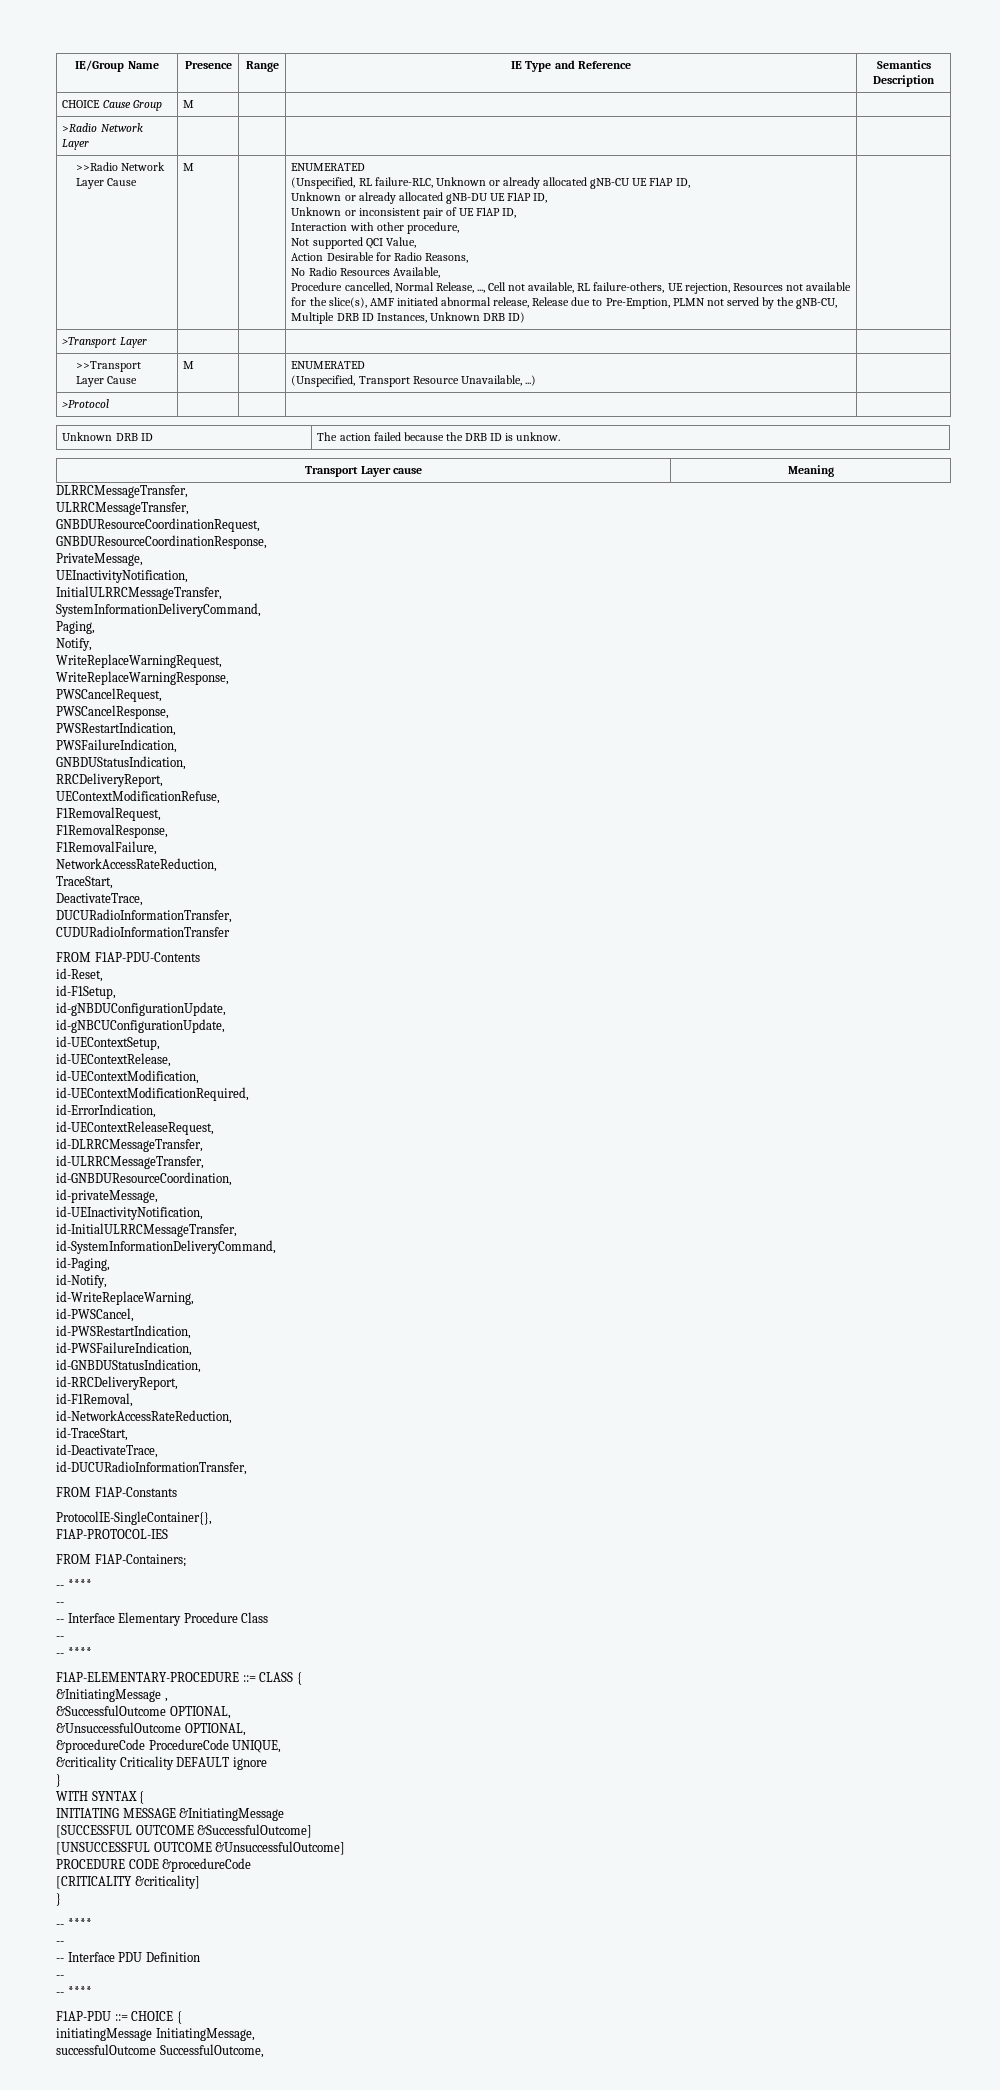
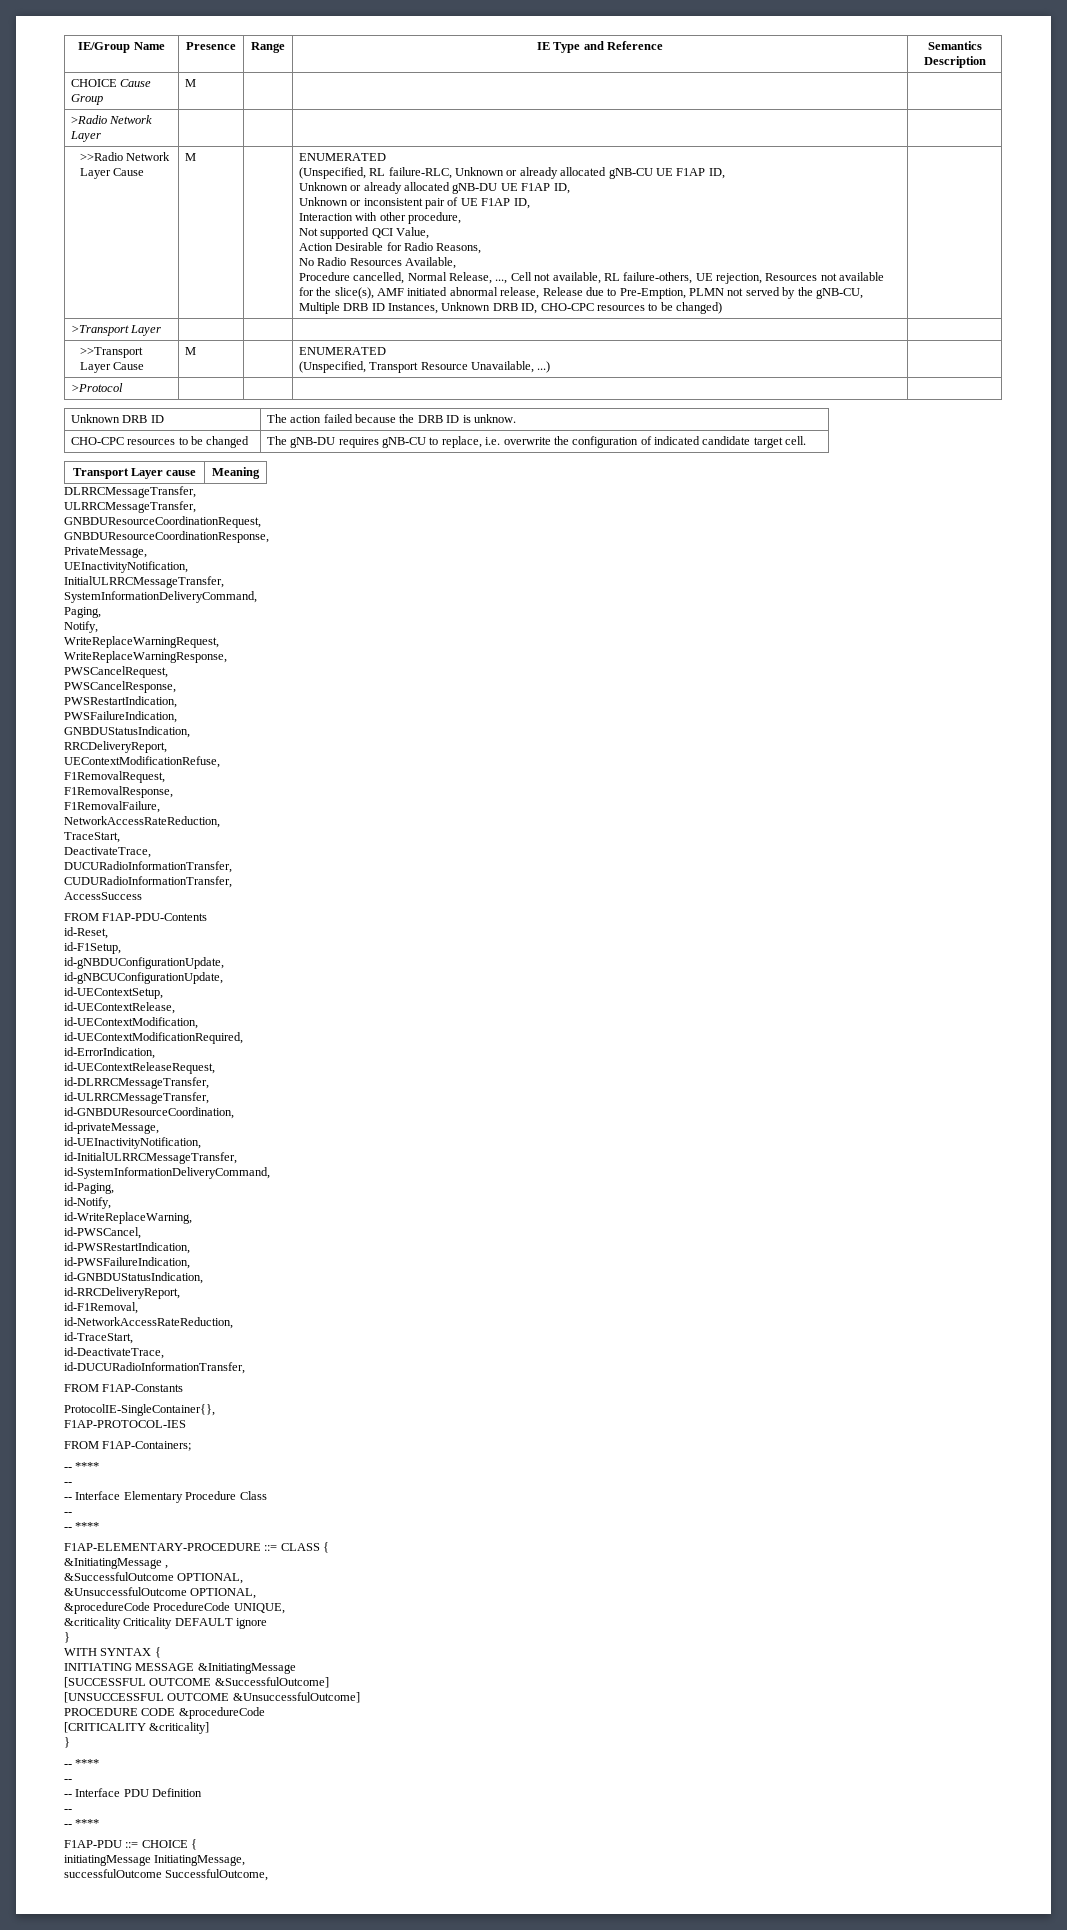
[508,312,526,323] ID) -> [521,302,723,314] ID, CHO-CPC resources to be changed)
(561, 436) none -> [70,436,250,448] [266,436,807,448] // CHO-CPC resources to be changed | The gNB-DU requires gNB-CU to replace, i.e. overwrite the configuration of indicated candidate target cell.
[56,926,230,937] CUDURadioInformationTransfer -> [64,876,232,888] [64,892,142,900] CUDURadioInformationTransfer, // AccessSuccess

